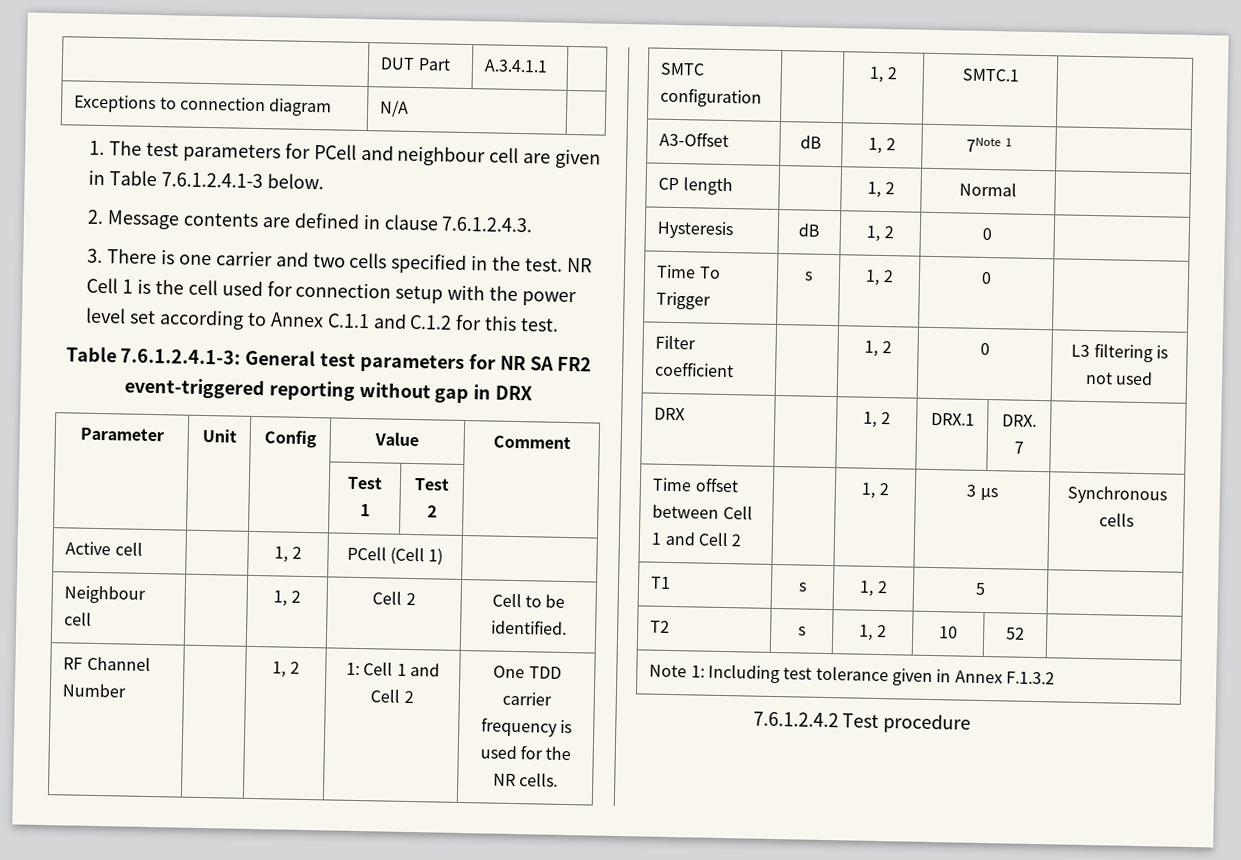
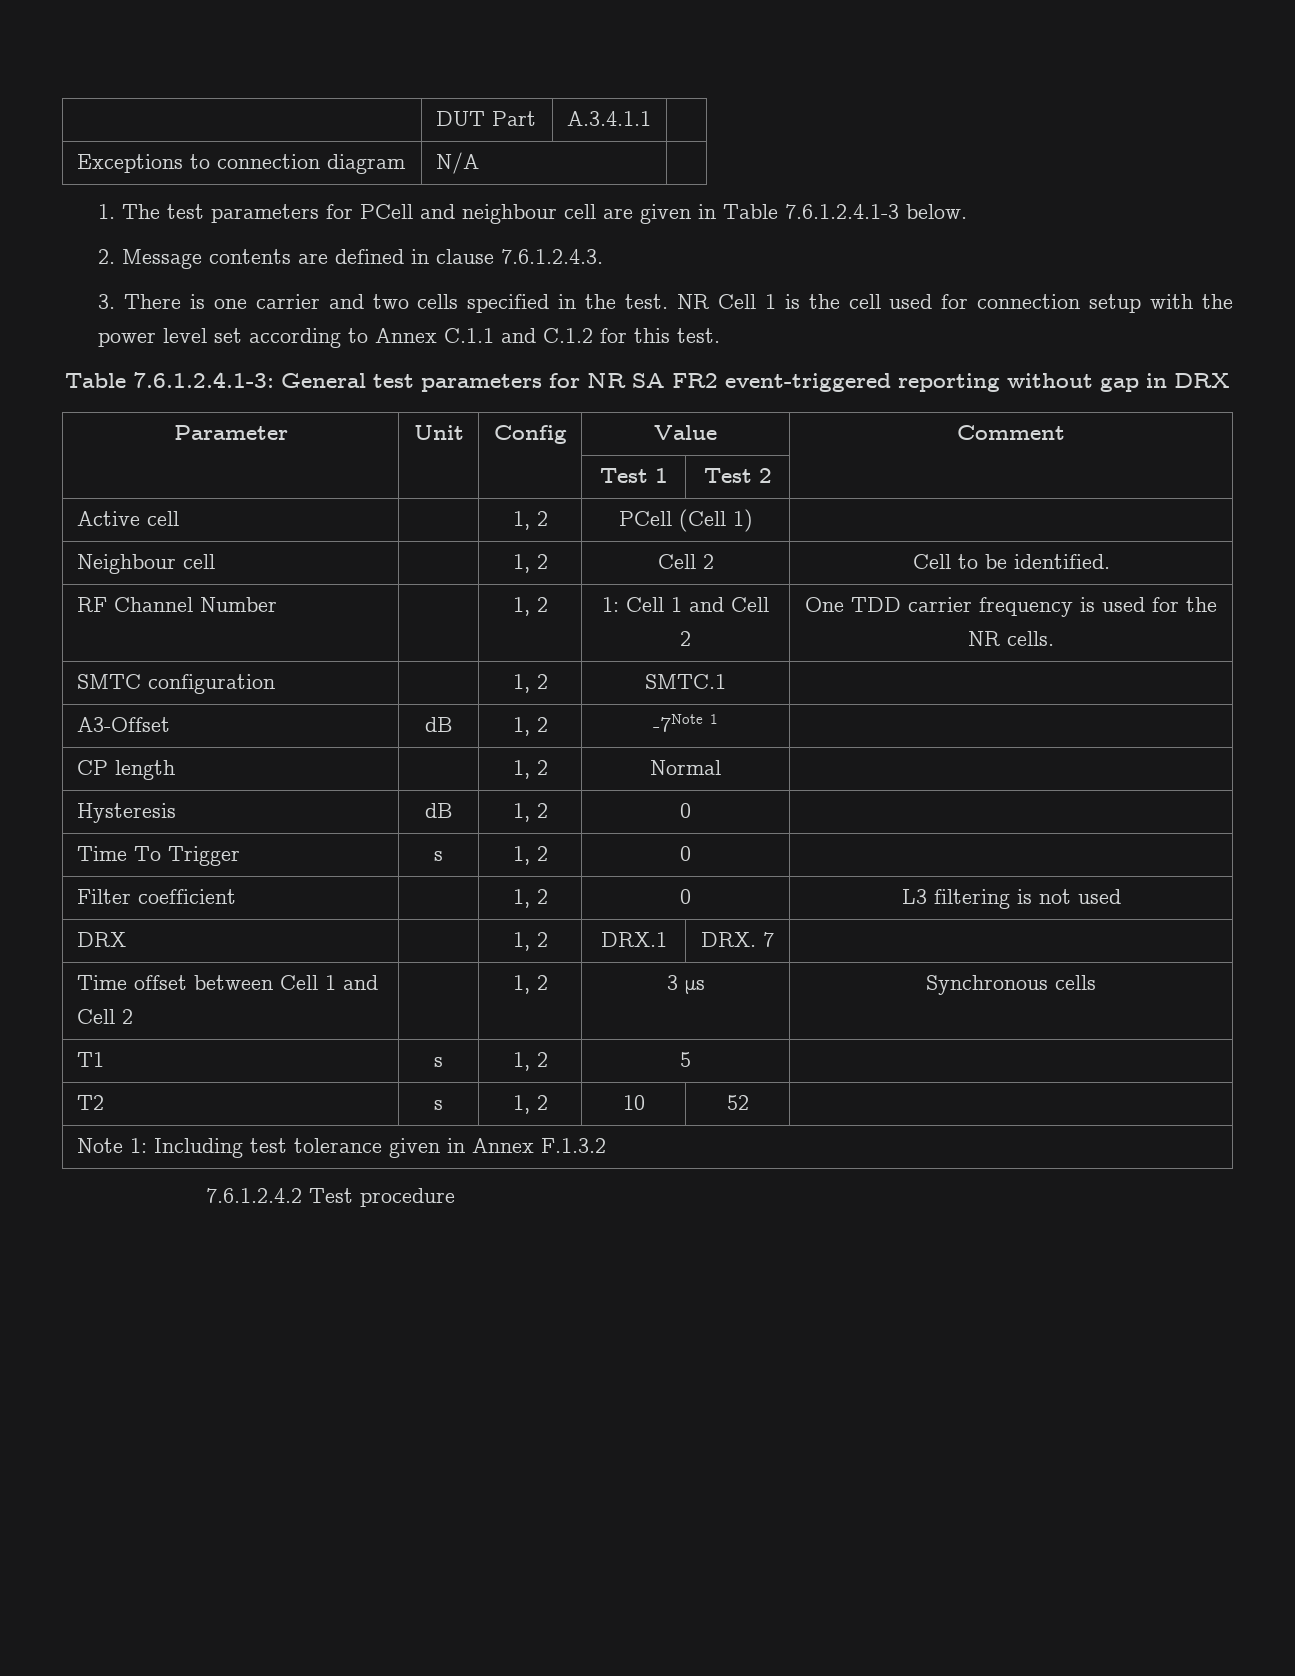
[966,137,1002,153] 7Note -> [653,714,703,732] -7Note

